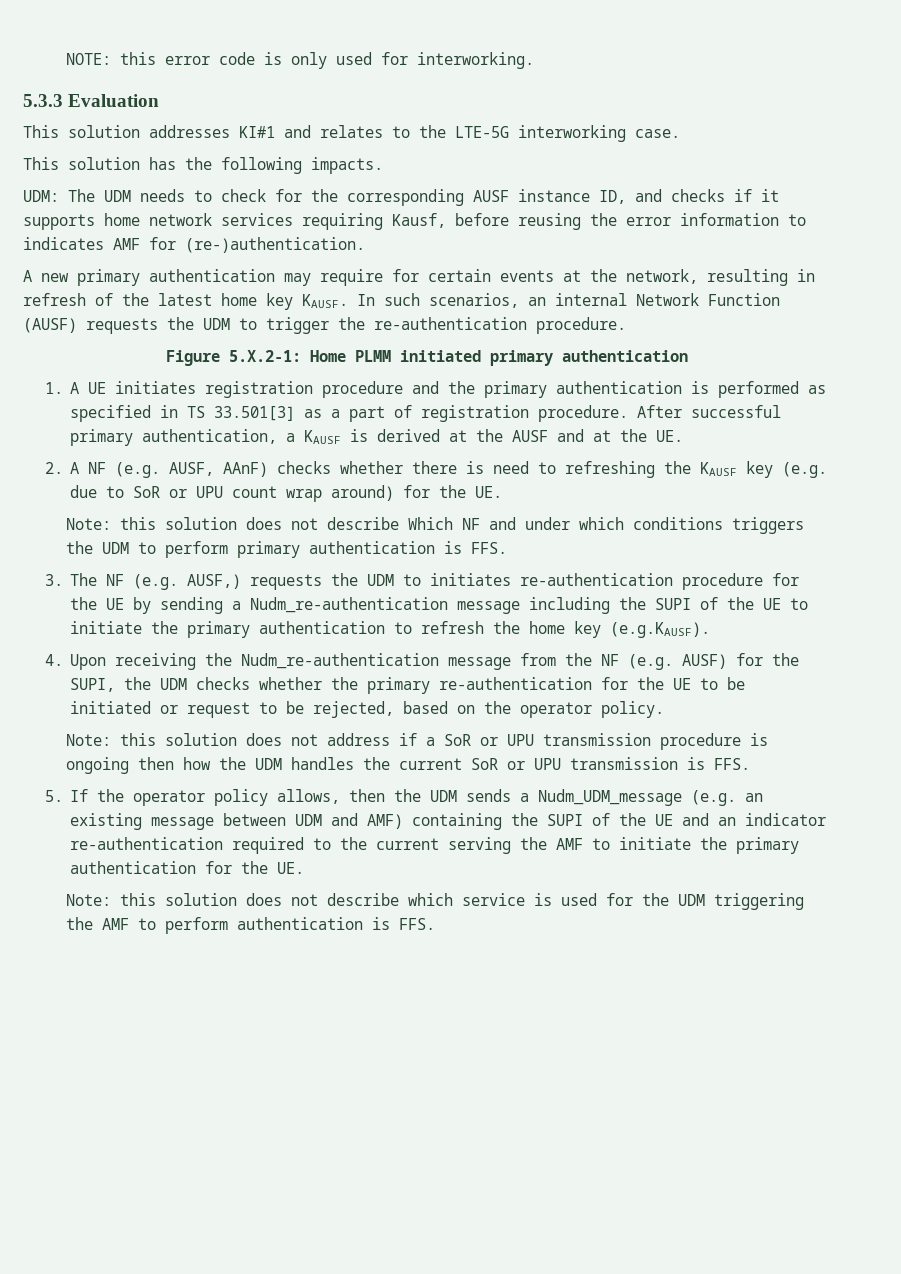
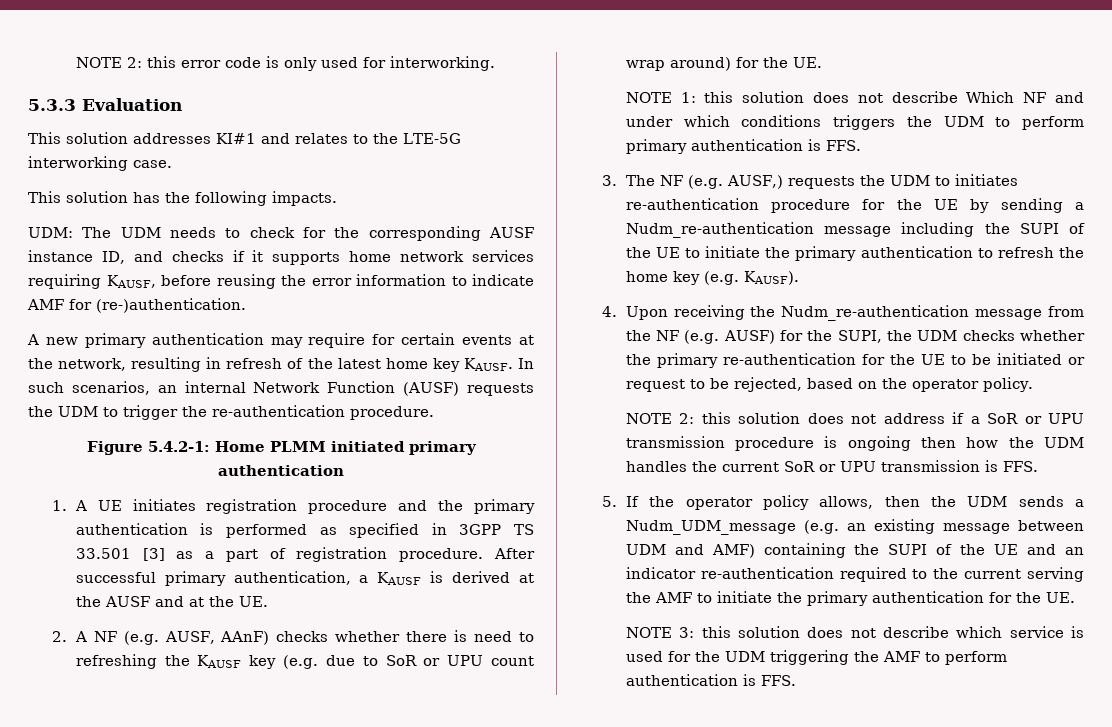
[65,53,111,65] NOTE: -> [75,57,142,68] NOTE 2:
[392,213,446,228] Kausf, -> [106,275,156,288] KAUSF,
[23,237,104,250] indicates -> [472,274,534,286] indicate
[229,350,301,362] 5.X.2-1: -> [147,441,210,452] 5.4.2-1:
[187,406,296,421] TS 33.501[3] -> [459,524,534,535] [75,548,165,561] 3GPP TS 33.501 [3]
[65,518,111,530] Note: -> [625,92,696,103] NOTE 1:
[610,622,711,638] (e.g.KAUSF). -> [703,271,799,285] (e.g. KAUSF).
[65,734,111,746] Note: -> [625,413,695,424] NOTE 2:
[65,894,111,906] Note: -> [625,627,695,638] NOTE 3:

